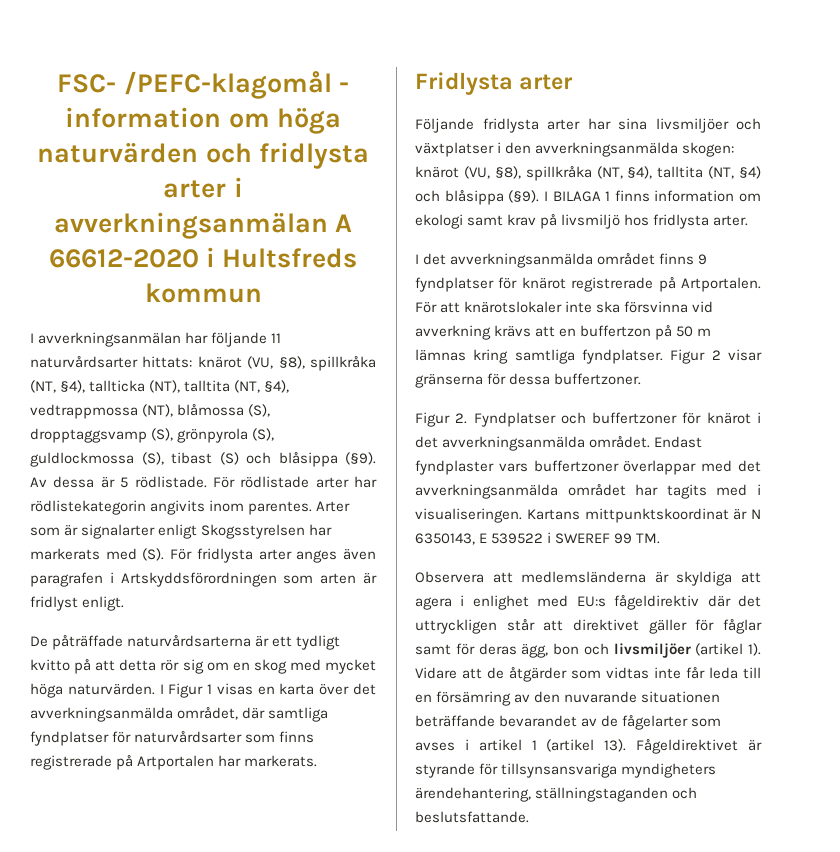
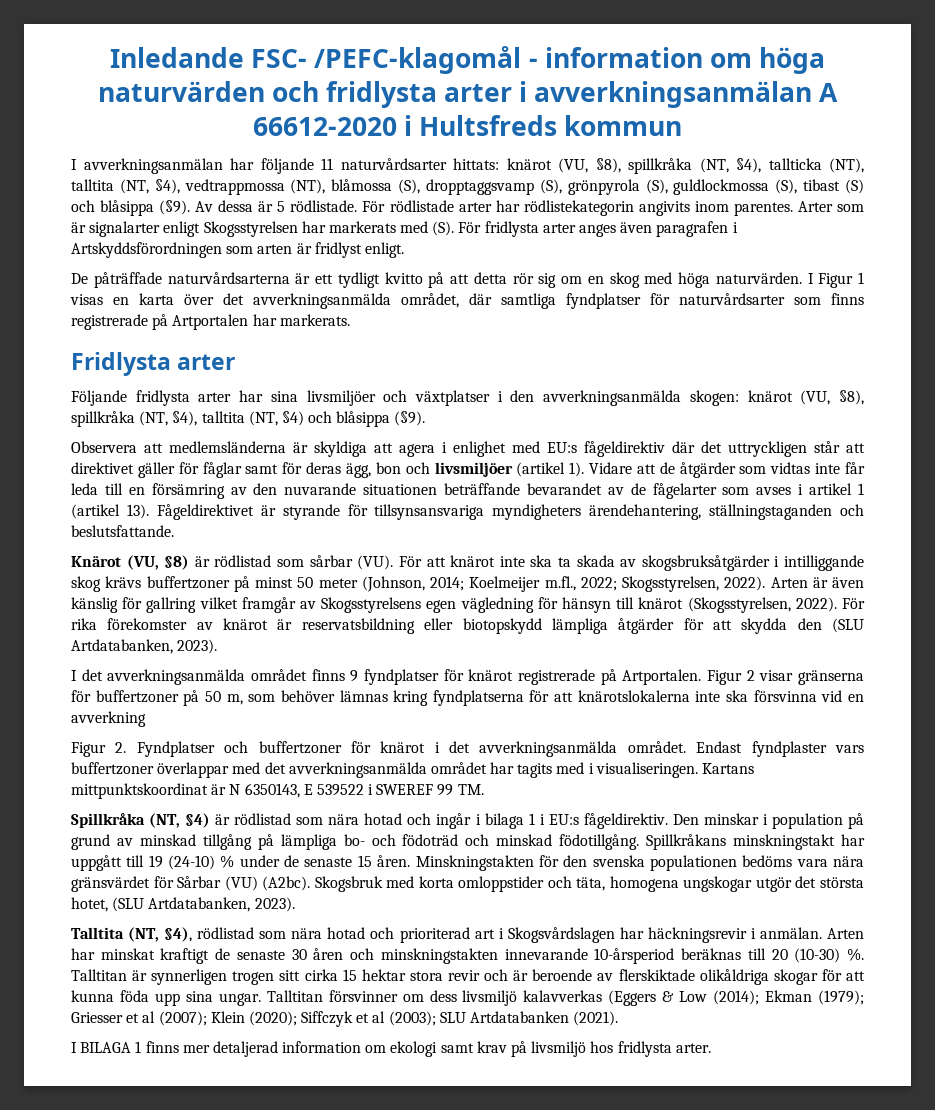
(57, 83) none -> [110,47,245,68] Inledande
[325,659,376,674] mycket -> (673, 278) none
[543,190,761,202] [415,213,749,229] [415,252,708,268] [415,276,761,292] [415,301,714,313] [415,324,712,340] [415,349,762,364] [415,373,642,388] [415,412,761,427] [415,435,703,451] [415,460,761,475] [415,483,761,499] [415,508,761,523] [415,532,661,545] I BILAGA 1 finns information om ekologi samt krav på livsmiljö hos fridlysta arter. // I det avverkningsanmälda området finns 9 fyndplatser för knärot registrerade på Artportalen. För att knärotslokaler inte ska försvinna vid avverkning krävs att en buffertzon på 50 m lämnas kring samtliga fyndplatser. Figur 2 visar gränserna för dessa buffertzoner. // Figur 2. Fyndplatser och buffertzoner för knärot i det avverkningsanmälda området. Endast fyndplaster vars buffertzoner överlappar med det avverkningsanmälda området har tagits med i visualiseringen. Kartans mittpunktskoordinat är N 6350143, E 539522 i SWEREF 99 TM. -> (426, 418) none
(529, 817) none -> [71,555,864,571] [71,576,864,592] [71,597,866,613] [71,618,865,634] [71,639,218,654] [71,669,864,685] [71,690,864,706] [71,711,146,727] [71,741,864,757] [71,762,755,778] [71,783,484,799] [71,813,864,829] [71,834,866,850] [71,855,865,871] [71,876,864,892] [71,897,295,912] [71,927,864,943] [71,948,864,964] [71,969,865,985] [71,990,864,1006] [71,1011,619,1027] [71,1041,711,1057] // Knärot (VU, §8) är rödlistad som sårbar (VU). För att knärot inte ska ta skada av skogsbruksåtgärder i intilliggande skog krävs buffertzoner på minst 50 meter (Johnson, 2014; Koelmeijer m.fl., 2022; Skogsstyrelsen, 2022). Arten är även känslig för gallring vilket framgår av Skogsstyrelsens egen vägledning för hänsyn till knärot (Skogsstyrelsen, 2022). För rika förekomster av knärot är reservatsbildning eller biotopskydd lämpliga åtgärder för att skydda den (SLU Artdatabanken, 2023). // I det avverkningsanmälda området finns 9 fyndplatser för knärot registrerade på Artportalen. Figur 2 visar gränserna för buffertzoner på 50 m, som behöver lämnas kring fyndplatserna för att knärotslokalerna inte ska försvinna vid en avverkning // Figur 2. Fyndplatser och buffertzoner för knärot i det avverkningsanmälda området. Endast fyndplaster vars buffertzoner överlappar med det avverkningsanmälda området har tagits med i visualiseringen. Kartans mittpunktskoordinat är N 6350143, E 539522 i SWEREF 99 TM. // Spillkråka (NT, §4) är rödlistad som nära hotad och ingår i bilaga 1 i EU:s fågeldirektiv. Den minskar i population på grund av minskad tillgång på lämpliga bo- och födoträd och minskad födotillgång. Spillkråkans minskningstakt har uppgått till 19 (24-10) % under de senaste 15 åren. Minskningstakten för den svenska populationen bedöms vara nära gränsvärdet för Sårbar (VU) (A2bc). Skogsbruk med korta omloppstider och täta, homogena ungskogar utgör det största hotet, (SLU Artdatabanken, 2023). // Talltita (NT, §4), rödlistad som nära hotad och prioriterad art i Skogsvårdslagen har häckningsrevir i anmälan. Arten har minskat kraftigt de senaste 30 åren och minskningstakten innevarande 10-årsperiod beräknas till 20 (10-30) %. Talltitan är synnerligen trogen sitt cirka 15 hektar stora revir och är beroende av flerskiktade olikåldriga skogar för att kunna föda upp sina ungar. Talltitan försvinner om dess livsmiljö kalavverkas (Eggers & Low (2014); Ekman (1979); Griesser et al (2007); Klein (2020); Siffczyk et al (2003); SLU Artdatabanken (2021). // I BILAGA 1 finns mer detaljerad information om ekologi samt krav på livsmiljö hos fridlysta arter.

